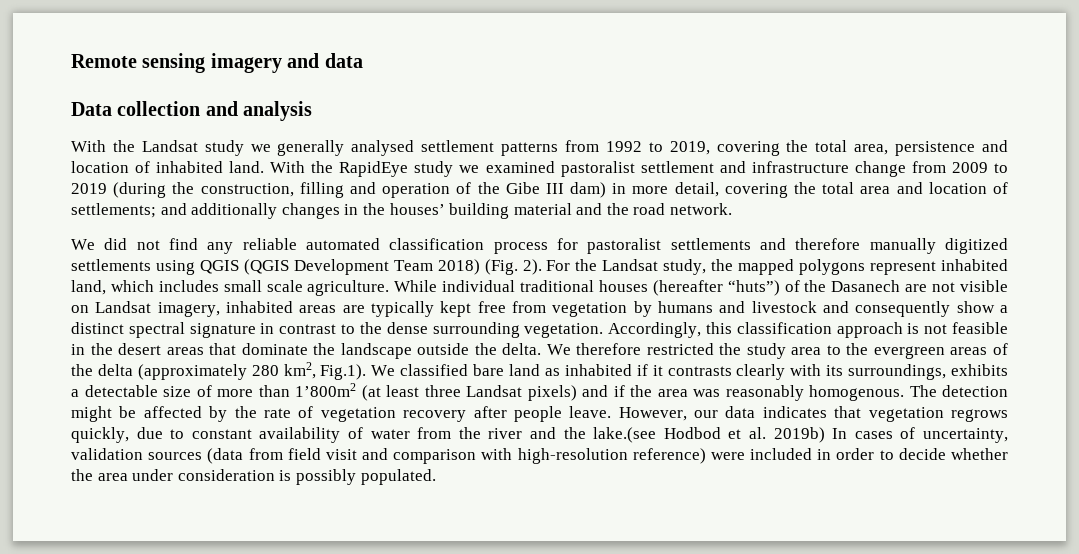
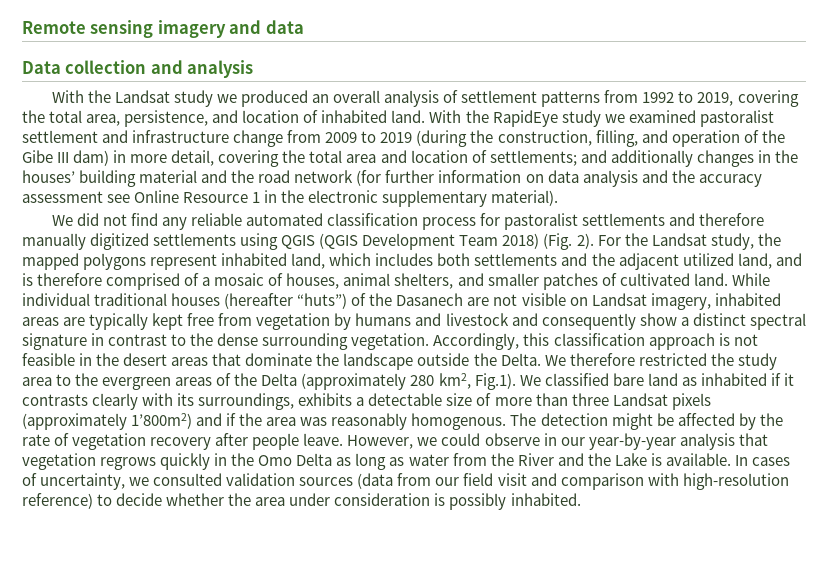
[277,140,415,156] generally analysed -> [240,90,459,107] produced an overall analysis of
[895,141,976,156] persistence -> [124,110,209,127] persistence,
[299,182,344,198] filling -> [595,130,638,147] filling,
[670,203,733,215] network. -> [294,170,762,187] [22,190,559,207] network (for further information on data analysis and the accuracy assessment see Online Resource 1 in the electronic supplementary material).
[223,280,390,296] small scale agriculture. -> [437,253,802,270] [22,273,728,290] both settlements and the adjacent utilized land, and is therefore comprised of a mosaic of houses, animal shelters, and smaller patches of cultivated land.
[502,343,542,355] delta. -> [500,353,541,366] Delta.
[97,364,133,376] delta -> [261,373,298,386] Delta
[295,383,577,401] 1’800m2 (at least three Landsat pixels) -> [571,393,711,410] [22,413,193,430] three Landsat pixels (approximately 1’800m2)
[694,406,1009,422] [71,427,363,443] our data indicates that vegetation regrows quickly, due to constant availability of -> [417,433,768,450] [22,453,405,470] we could observe in our year-by-year analysis that vegetation regrows quickly in the Omo Delta as long as
[488,427,825,443] river and the lake.(see Hodbod et al. 2019b) -> [517,453,731,466] River and the Lake is available.
(1009, 435) none -> [129,473,223,486] we consulted
(283, 454) none -> [435,477,460,486] our
[710,448,875,460] were included in order -> (93, 501) none
[360,469,436,485] populated. -> [510,493,581,506] inhabited.

